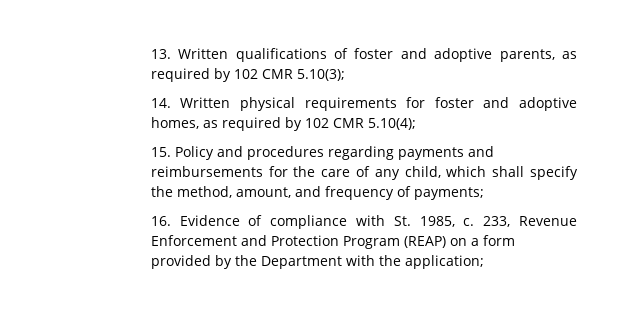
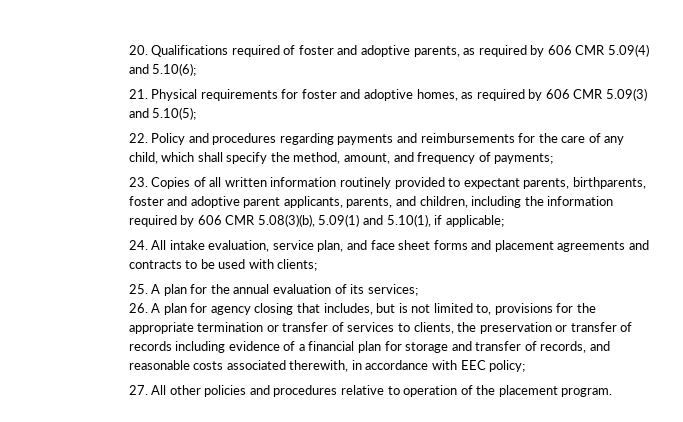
[150,48,327,62] 13. Written qualifications -> [128,45,280,57] 20. Qualifications required
[233,69,345,81] [150,97,296,111] 102 CMR 5.10(3); // 14. Written physical -> [547,44,649,57] [128,63,197,76] [128,89,198,101] 606 CMR 5.09(4) and 5.10(6); // 21. Physical
[304,118,416,130] [150,147,171,157] 102 CMR 5.10(4); // 15. -> [545,88,647,101] [128,107,197,120] [128,133,148,143] 606 CMR 5.09(3) and 5.10(5); // 22.
[150,215,578,229] [150,235,515,249] [150,255,484,269] 16. Evidence of compliance with St. 1985, c. 233, Revenue Enforcement and Protection Program (REAP) on a form provided by the Department with the application; -> [128,177,646,189] [128,196,614,208] [128,214,504,227] [128,240,649,252] [128,259,318,271] [128,284,418,296] [128,303,596,315] [128,322,633,334] [128,341,610,353] [128,360,526,372] [128,385,613,397] 23. Copies of all written information routinely provided to expectant parents, birthparents, foster and adoptive parent applicants, parents, and children, including the information required by 606 CMR 5.08(3)(b), 5.09(1) and 5.10(1), if applicable; // 24. All intake evaluation, service plan, and face sheet forms and placement agreements and contracts to be used with clients; // 25. A plan for the annual evaluation of its services; // 26. A plan for agency closing that includes, but is not limited to, provisions for the appropriate termination or transfer of services to clients, the preservation or transfer of records including evidence of a financial plan for storage and transfer of records, and reasonable costs associated therewith, in accordance with EEC policy; // 27. All other policies and procedures relative to operation of the placement program.

